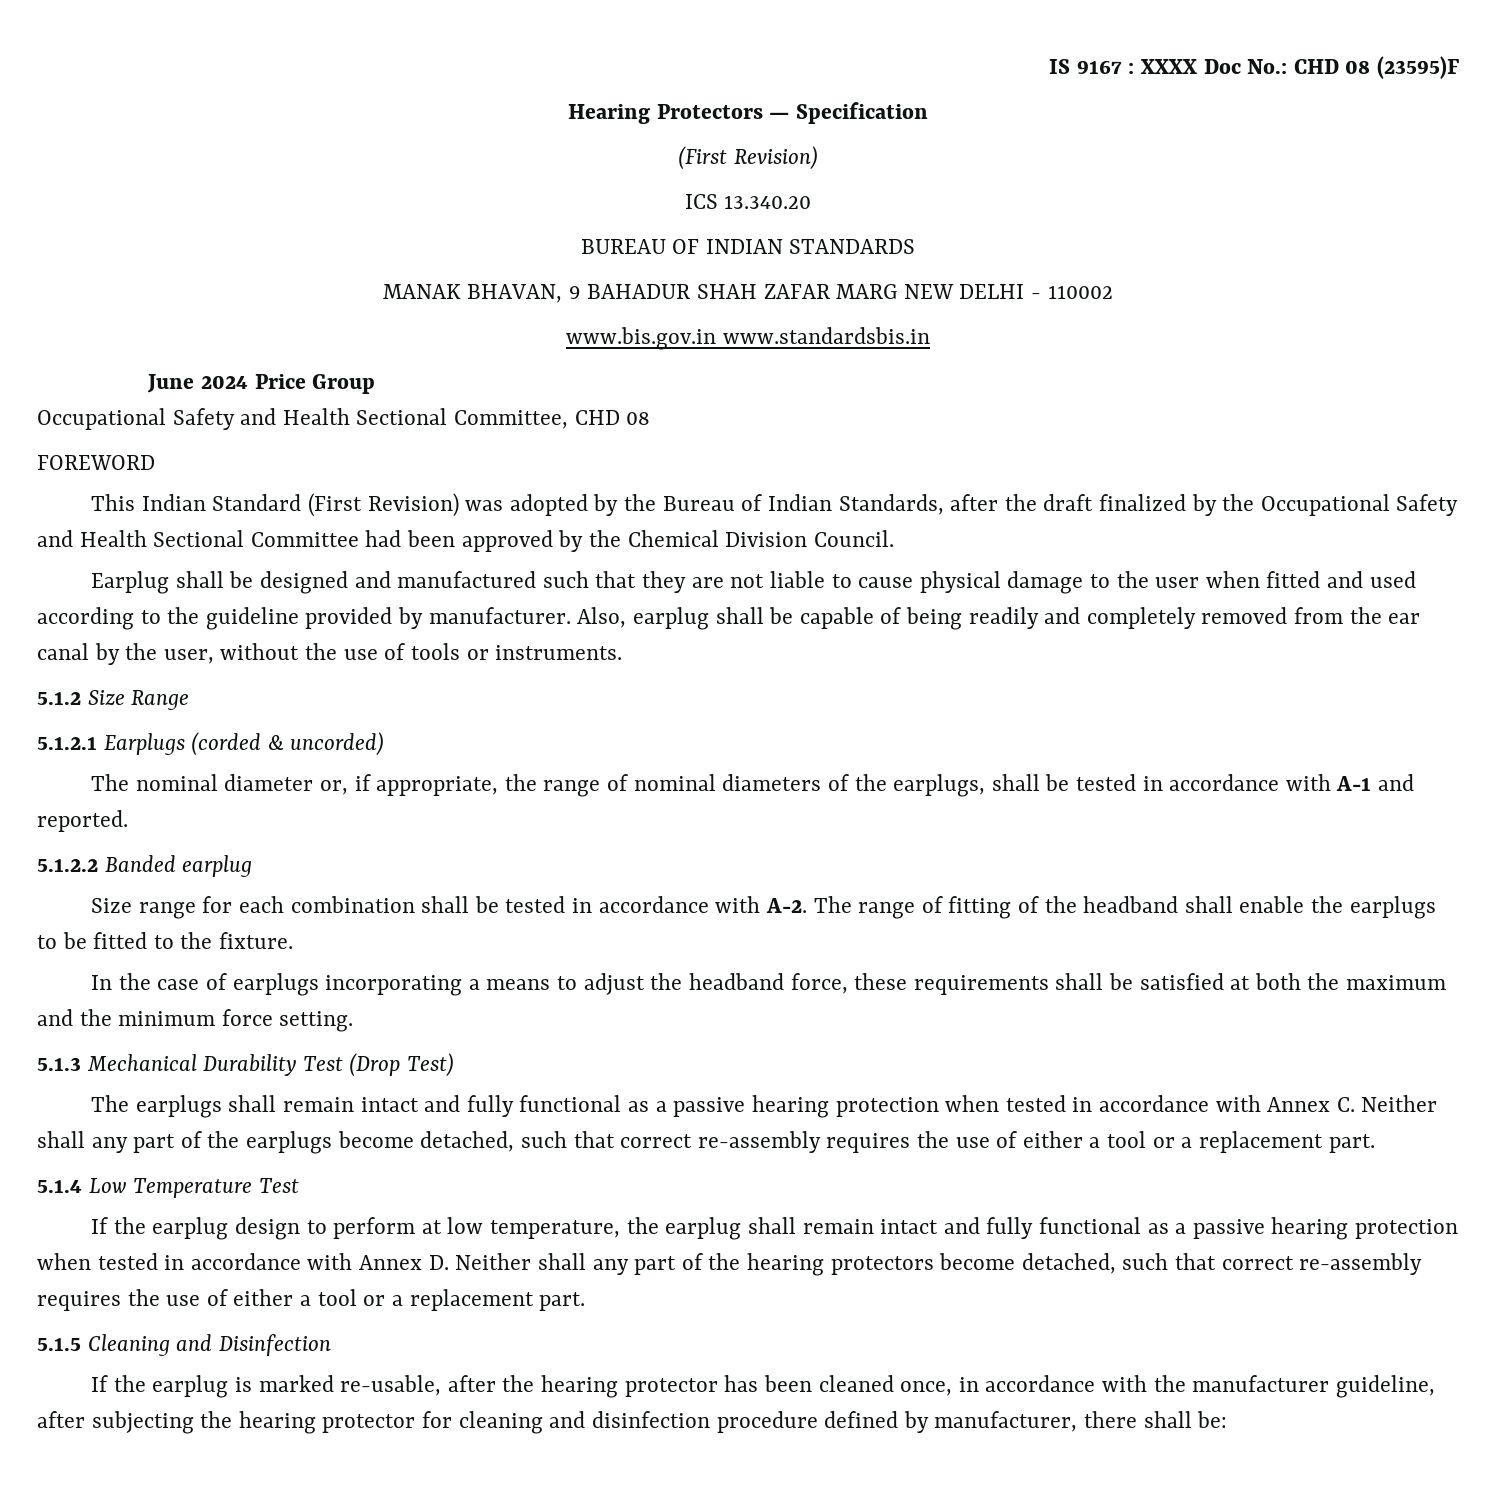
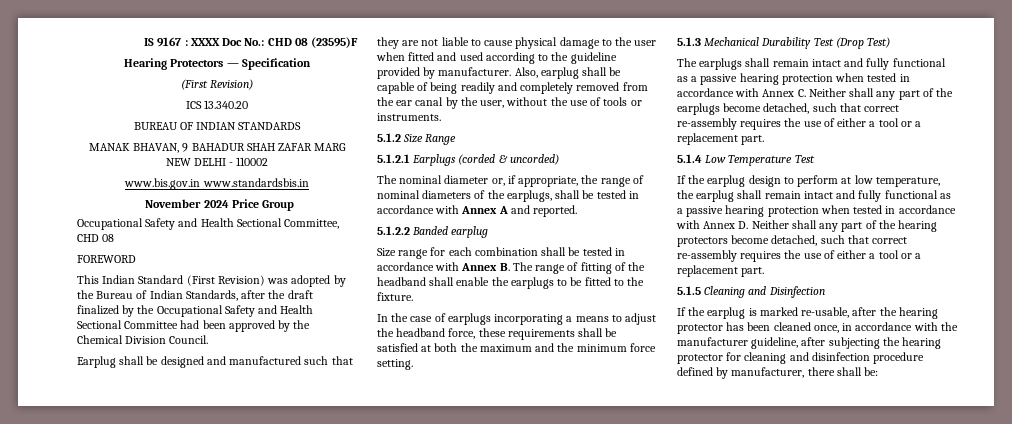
[147,374,195,393] June -> [145,199,202,208] November
[1336,776,1372,791] A-1 -> [461,206,508,214] Annex A
[765,898,807,913] A-2. -> [461,263,510,271] Annex B.

